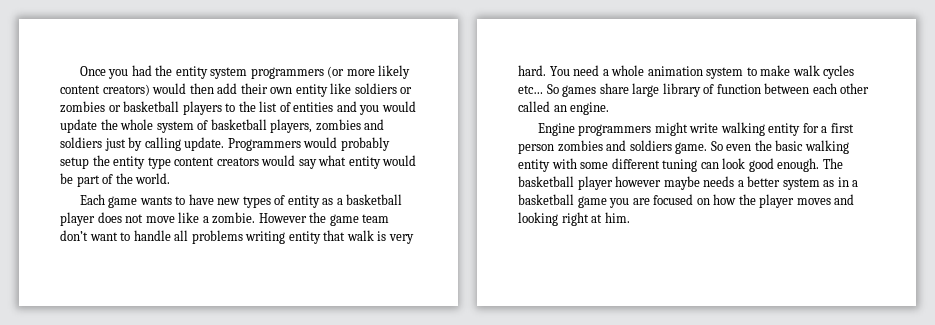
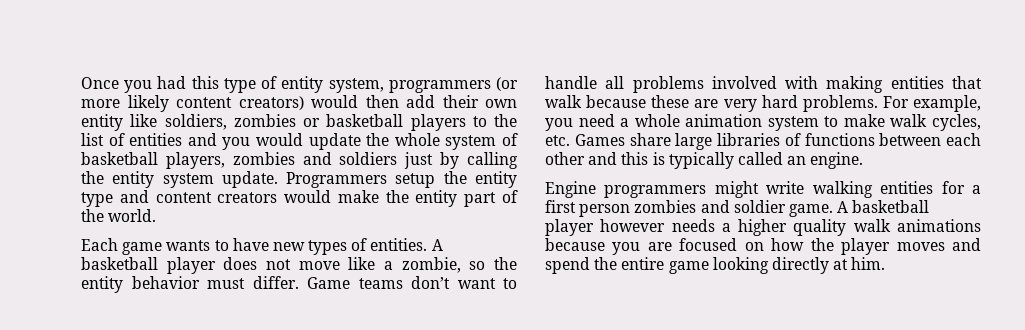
[155,65,248,79] the entity system -> [191,76,384,93] this type of entity system,
[354,83,413,94] soldiers or -> [164,114,227,130] soldiers,
[184,137,390,151] update. Programmers would probably -> [81,171,388,188] the entity system update. Programmers
(171, 163) none -> [119,190,149,203] and
[298,155,417,169] [60,173,73,184] say what entity would be -> [337,190,458,207] make the entity
[287,195,343,208] entity as a -> [370,238,443,251] entities. A
[212,212,390,226] zombie. However the game team -> [401,257,517,273] [81,276,403,293] zombie, so the entity behavior must differ. Game teams
[245,230,414,244] [518,65,570,76] writing entity that walk is very hard. You -> [711,76,982,93] [545,95,981,112] [545,118,573,131] involved with making entities that walk because these are very hard problems. For example, you
[823,65,855,79] [518,83,870,97] cycles etc… So games share large library of function between each other -> [932,114,981,131] [545,133,981,150] [545,152,734,169] cycles, etc. Games share large libraries of functions between each other and this is typically
[768,123,801,136] entity -> [880,181,934,194] entities
[629,140,849,154] [518,158,843,172] soldiers game. So even the basic walking entity with some different tuning can look good enough. The -> [733,200,849,217] soldier game. A
[663,176,700,190] maybe -> (666, 225) none
[747,176,859,190] [518,194,607,208] better system as in a basketball game -> [738,219,981,236] [545,238,605,251] higher quality walk animations because
[518,212,589,226] looking right -> [545,257,829,274] spend the entire game looking directly

